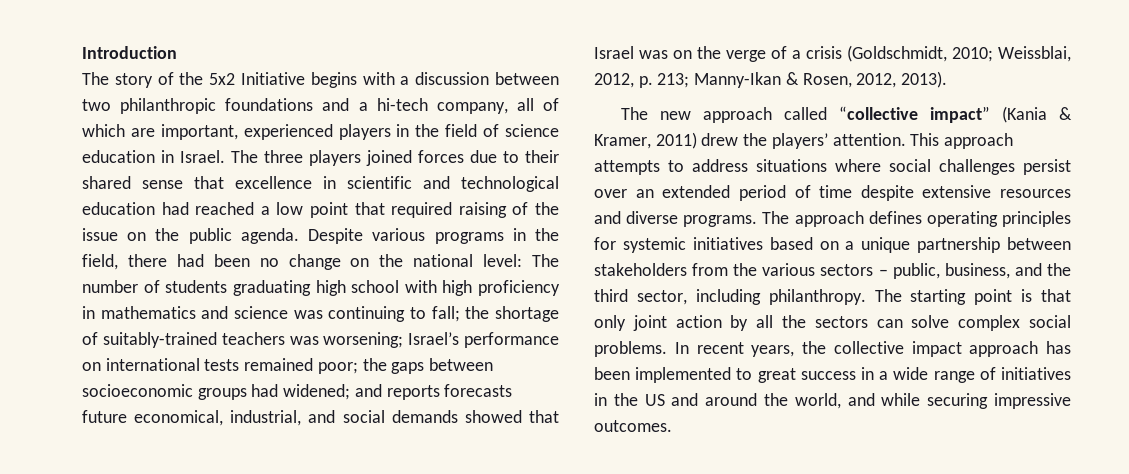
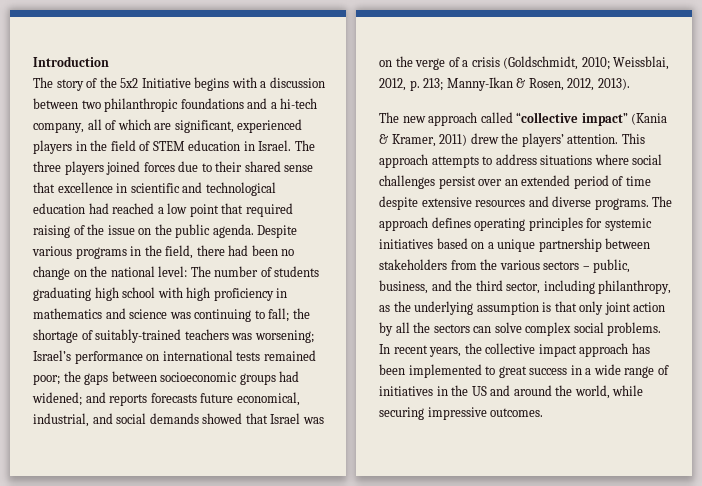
[160,124,238,140] important, -> [174,120,234,133] significant,
[505,124,560,137] science -> [152,141,185,151] STEM
[768,289,1013,305] philanthropy. The starting point -> [598,280,672,294] [379,301,539,315] philanthropy, as the underlying assumption
[847,393,875,406] and -> (610, 392) none

